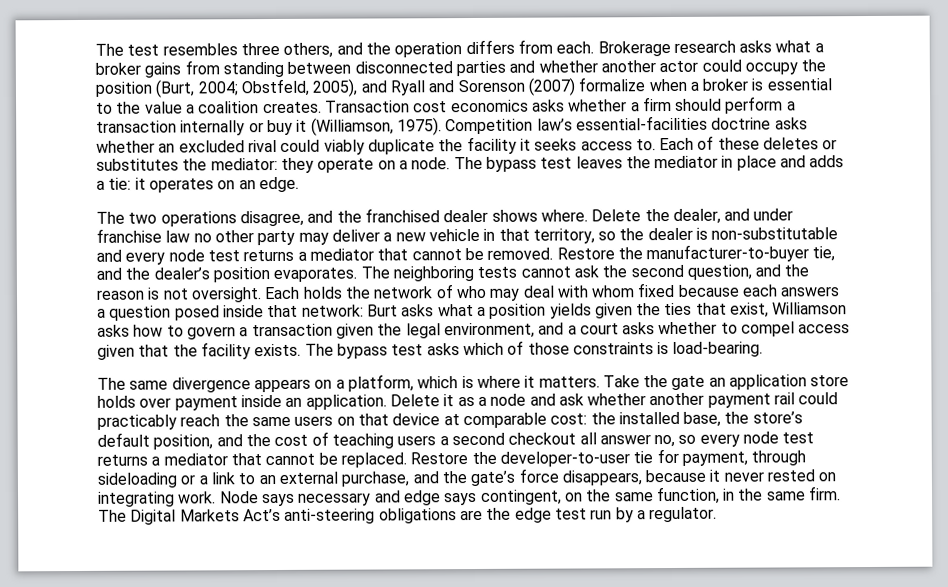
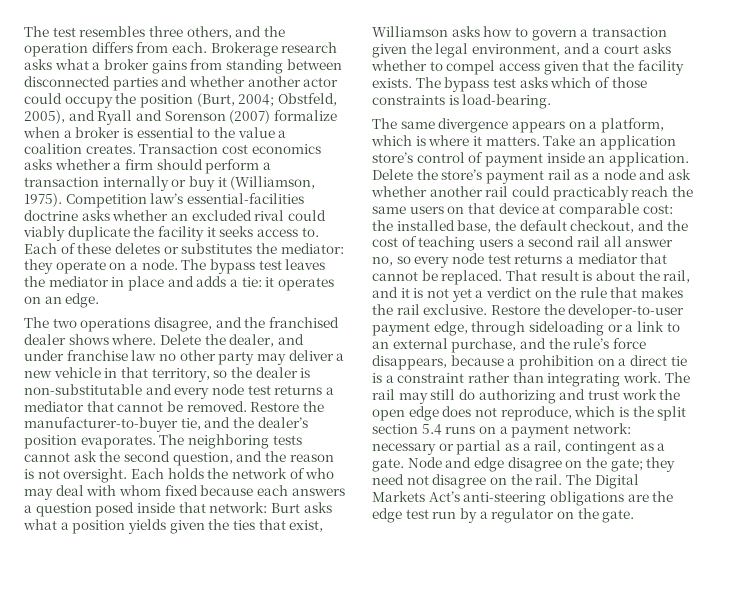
[643,374,850,391] [97,395,172,408] the gate an application store holds over -> [578,135,676,150] [372,152,484,163] an application store’s control of
[443,394,455,407] it -> [416,169,571,184] the store’s payment rail
[707,393,771,408] payment -> (483, 191) none
[752,411,803,424] [97,432,214,450] store’s default position, -> [519,220,635,233] default checkout,
[508,432,577,445] checkout -> [576,236,600,247] rail
[410,448,748,467] Restore the developer-to-user tie for payment, -> [505,270,691,283] [372,287,684,302] [372,304,685,319] [372,321,468,336] That result is about the rail, and it is not yet a verdict on the rule that makes the rail exclusive. Restore the developer-to-user payment edge,
[470,470,516,487] gate’s -> [573,338,610,349] rule’s
[709,469,837,482] [97,486,842,507] it never rested on integrating work. Node says necessary and edge says contingent, on the same function, in the same firm. -> [507,355,687,370] [372,372,690,387] [372,389,681,404] [372,406,687,421] [372,423,631,438] [372,440,666,455] [372,457,676,472] [372,474,563,489] a prohibition on a direct tie is a constraint rather than integrating work. The rail may still do authorizing and trust work the open edge does not reproduce, which is the split section 5.4 runs on a payment network: necessary or partial as a rail, contingent as a gate. Node and edge disagree on the gate; they need not disagree on the rail.
[649,506,718,523] regulator. -> [491,508,635,523] regulator on the gate.

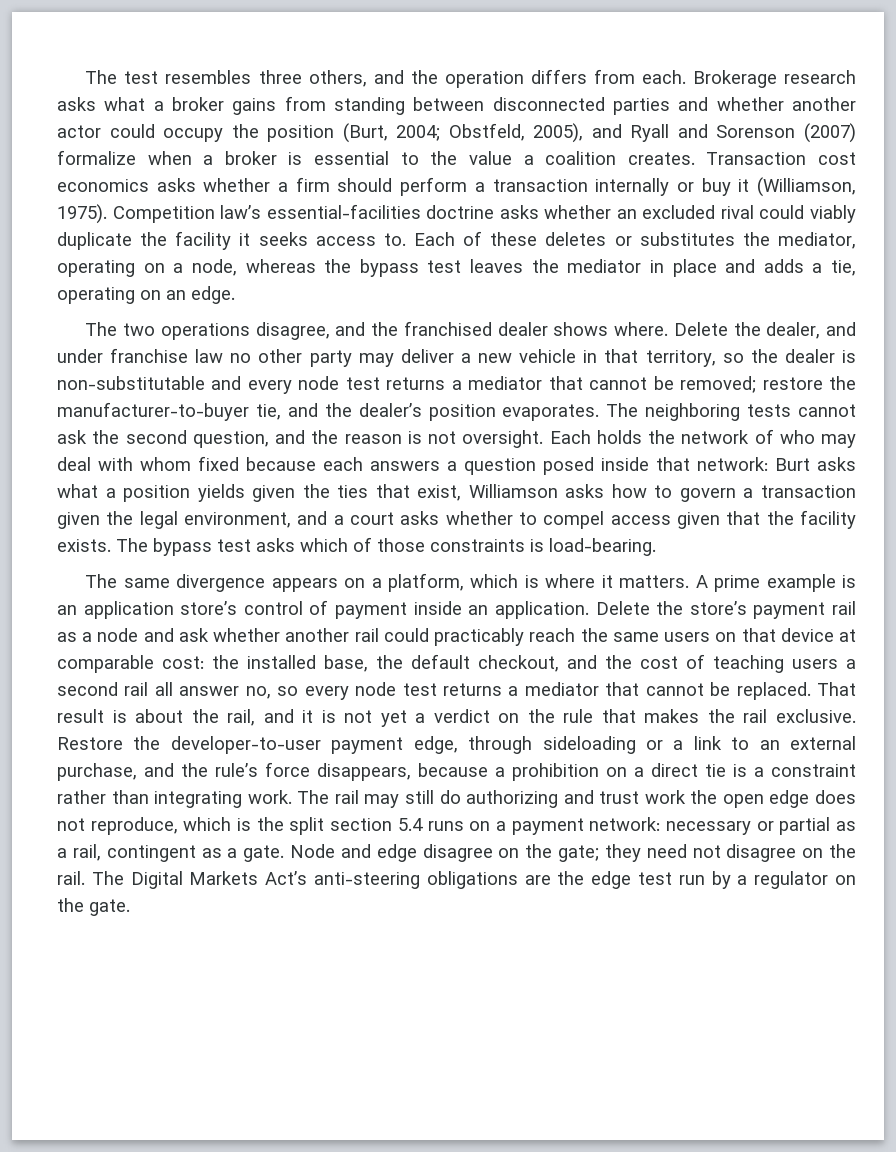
[280,243,344,254] [24,259,207,274] mediator: they operate on a node. The -> [778,232,856,249] [57,259,352,277] mediator, operating on a node, whereas the
[241,277,334,291] tie: it operates -> [831,260,856,276] [57,287,135,304] tie, operating
[186,401,300,412] removed. Restore -> [680,376,823,393] removed; restore
[543,135,576,146] Take -> [695,574,857,592] A prime example is

